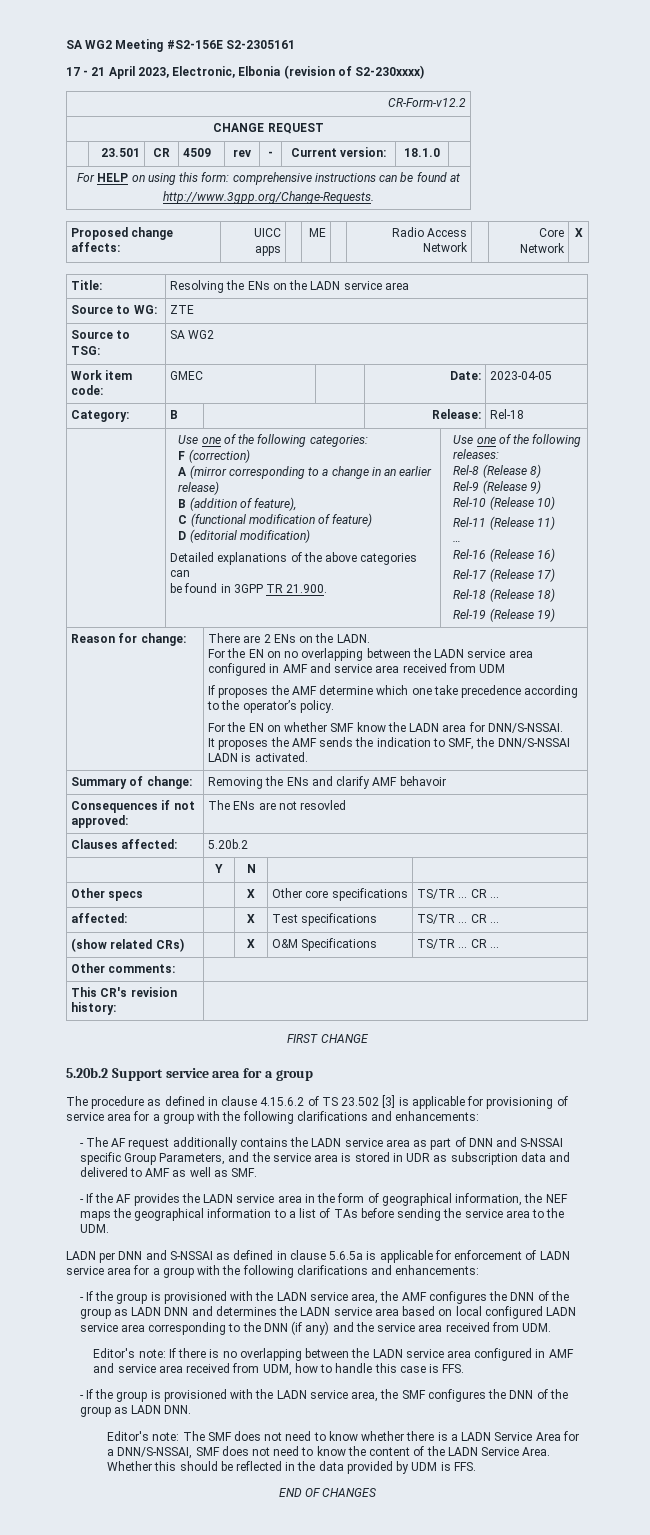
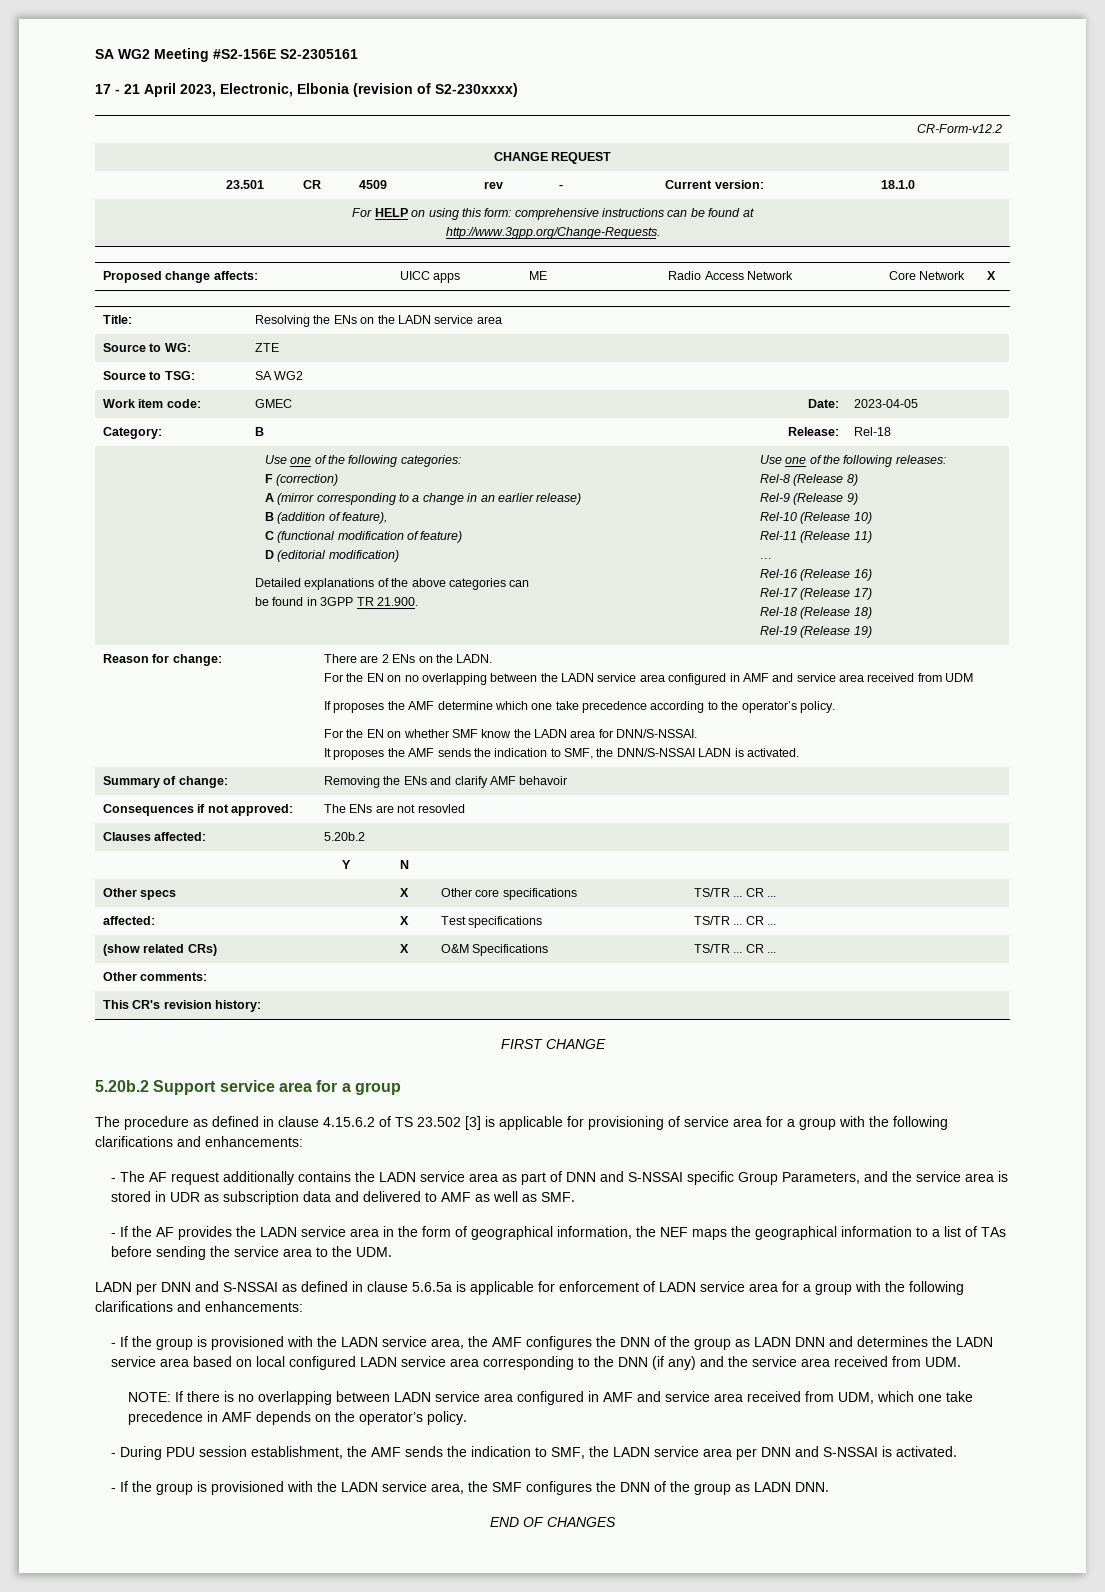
[93,1348,166,1358] Editor's note: -> [127,1392,171,1402] NOTE:
[351,1348,370,1358] the -> (390, 1396) none
[294,1363,465,1373] how to handle this case is FFS. -> [876,1391,973,1402] [127,1411,467,1425] [111,1446,958,1460] which one take precedence in AMF depends on the operator’s policy. // - During PDU session establishment, the AMF sends the indication to SMF, the LADN service area per DNN and S-NSSAI is activated.
[107,1431,579,1441] [107,1446,551,1459] [107,1461,476,1474] // Editor's note: The SMF does not need to know whether there is a LADN Service Area for a DNN/S-NSSAI, SMF does not need to know the content of the LADN Service Area. Whether this should be reflected in the data provided by UDM is FFS. -> (830, 1487) none

